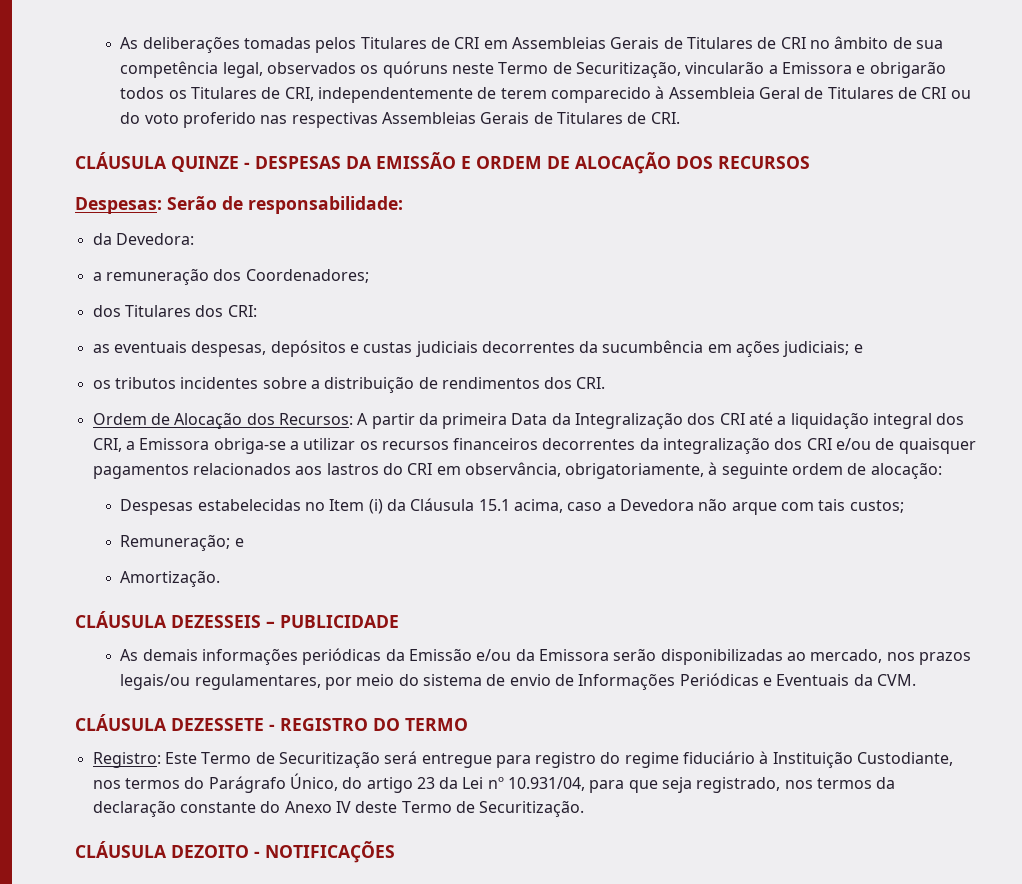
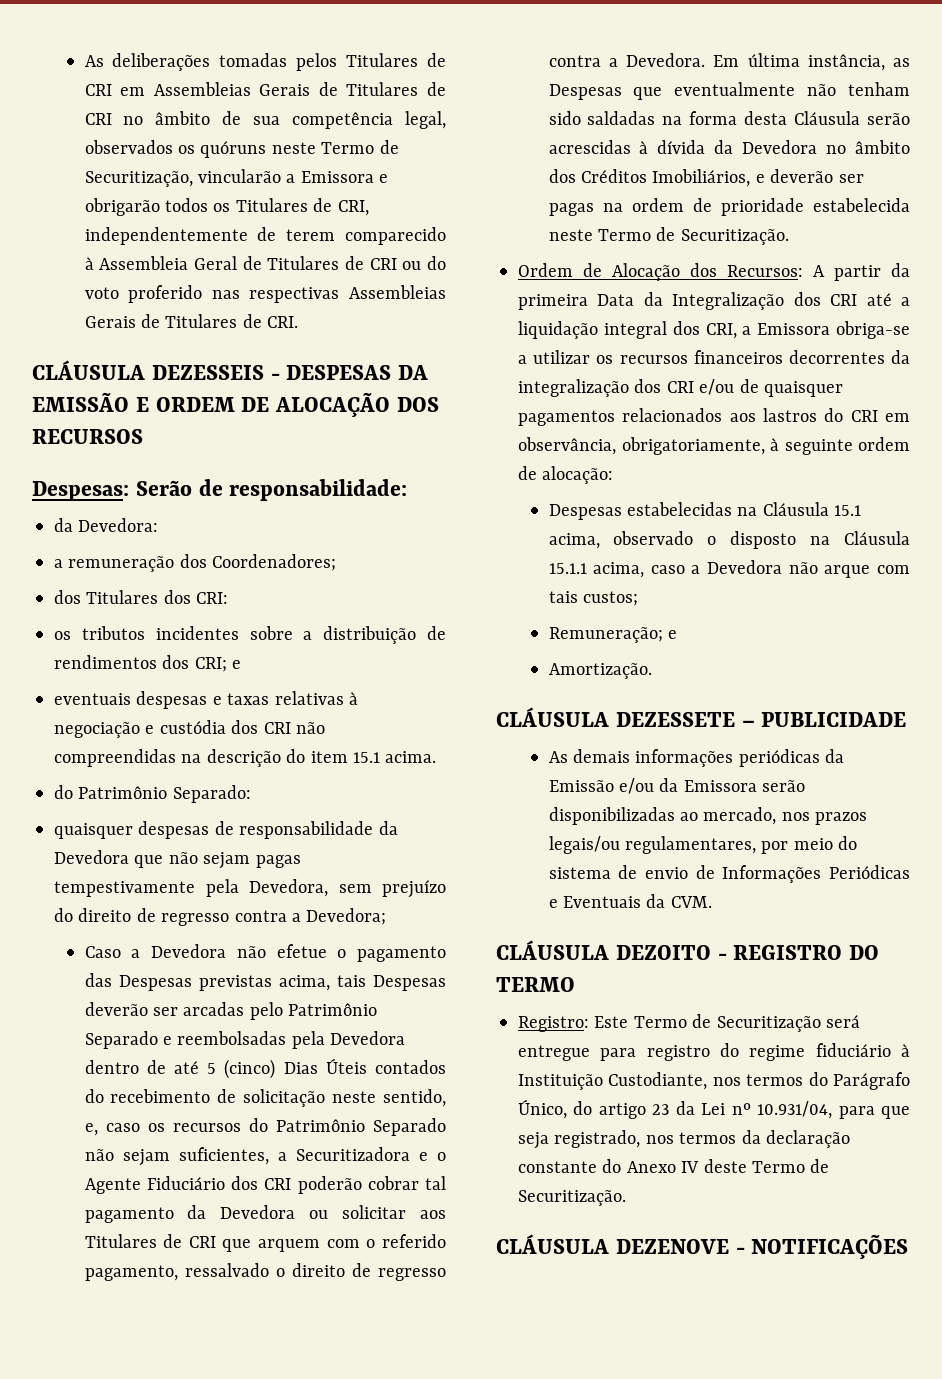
[171,156,239,172] QUINZE -> [151,365,264,380] DEZESSEIS
[92,340,863,357] // as eventuais despesas, depósitos e custas judiciais decorrentes da sucumbência em ações judiciais; e -> (229, 598) none
[576,377,606,389] CRI. -> [194,657,242,672] [54,691,358,709] [54,720,325,738] [54,749,437,767] [54,785,251,803] [54,821,398,839] [54,850,301,869] [54,879,446,898] [54,908,387,926] [84,944,446,962] [84,973,446,991] [84,1002,378,1020] [84,1031,406,1049] [84,1058,447,1079] [84,1089,446,1107] [84,1118,446,1136] [84,1147,446,1166] [84,1176,446,1194] [84,1205,446,1223] [84,1234,446,1252] [84,1263,446,1281] [548,53,910,71] [548,82,910,100] [548,111,910,125] [548,140,910,154] [548,169,864,187] [548,198,910,216] [548,227,789,245] CRI; e // eventuais despesas e taxas relativas à negociação e custódia dos CRI não compreendidas na descrição do item 15.1 acima. // do Patrimônio Separado: // quaisquer despesas de responsabilidade da Devedora que não sejam pagas tempestivamente pela Devedora, sem prejuízo do direito de regresso contra a Devedora; // Caso a Devedora não efetue o pagamento das Despesas previstas acima, tais Despesas deverão ser arcadas pelo Patrimônio Separado e reembolsadas pela Devedora dentro de até 5 (cinco) Dias Úteis contados do recebimento de solicitação neste sentido, e, caso os recursos do Patrimônio Separado não sejam suficientes, a Securitizadora e o Agente Fiduciário dos CRI poderão cobrar tal pagamento da Devedora ou solicitar aos Titulares de CRI que arquem com o referido pagamento, ressalvado o direito de regresso contra a Devedora. Em última instância, as Despesas que eventualmente não tenham sido saldadas na forma desta Cláusula serão acrescidas à dívida da Devedora no âmbito dos Créditos Imobiliários, e deverão ser pagas na ordem de prioridade estabelecida neste Termo de Securitização.
[305,498,510,514] no Item (i) da Cláusula 15.1 -> [737,502,862,516] [548,531,910,549] [548,563,587,574] na Cláusula 15.1 acima, observado o disposto na Cláusula 15.1.1
[171,615,261,628] DEZESSEIS -> [615,712,735,727] DEZESSETE
[171,718,264,731] DEZESSETE -> [615,945,711,960] DEZOITO
[171,845,249,858] DEZOITO -> [615,1239,729,1254] DEZENOVE

